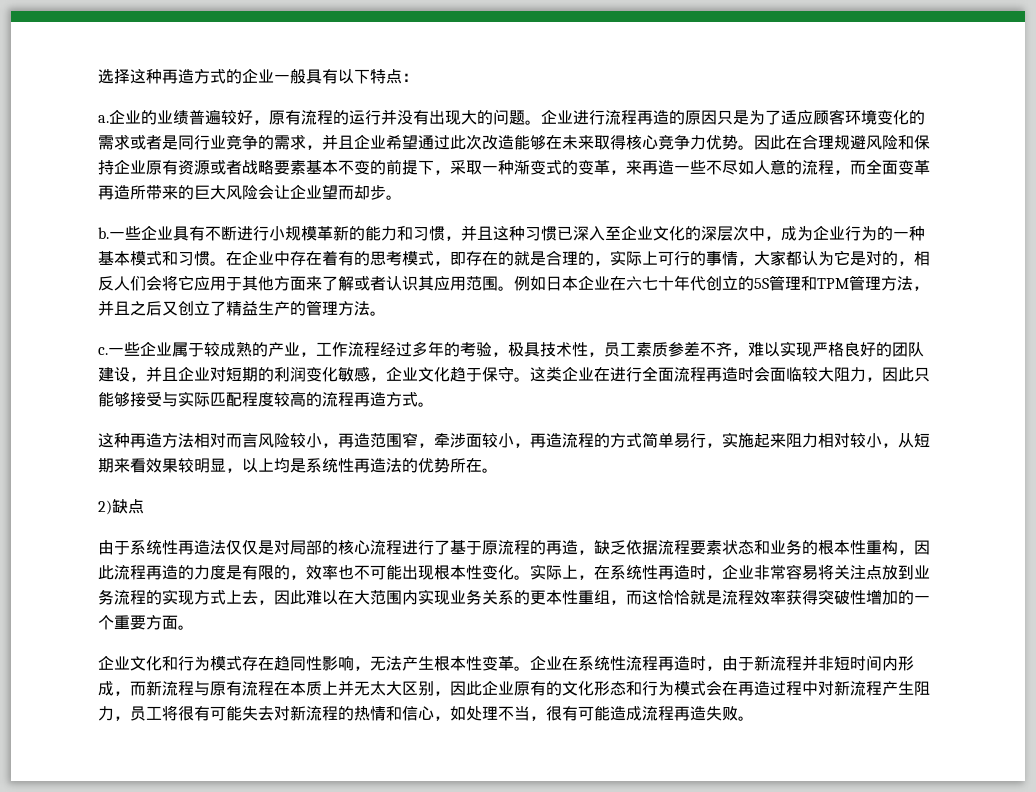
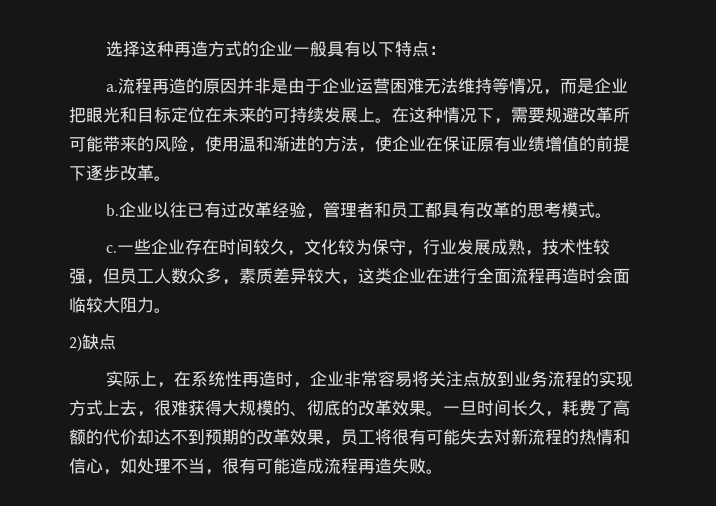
[109,109,925,125] [98,134,930,150] [98,159,930,175] [98,184,402,200] [98,225,925,241] [98,250,930,266] [98,275,929,291] [98,300,386,316] [98,341,924,357] [98,366,530,382] 企业的业绩普遍较好，原有流程的运行并没有出现大的问题。企业进行流程再造的原因只是为了适应顾客环境变化的需求或者是同行业竞争的需求，并且企业希望通过此次改造能够在未来取得核心竞争力优势。因此在合理规避风险和保持企业原有资源或者战略要素基本不变的前提下，采取一种渐变式的变革，来再造一些不尽如人意的流程，而全面变革再造所带来的巨大风险会让企业望而却步。 // b.一些企业具有不断进行小规模革新的能力和习惯，并且这种习惯已深入至企业文化的深层次中，成为企业行为的一种基本模式和习惯。在企业中存在着有的思考模式，即存在的就是合理的，实际上可行的事情，大家都认为它是对的，相反人们会将它应用于其他方面来了解或者认识其应用范围。例如日本企业在六七十年代创立的5S管理和TPM管理方法，并且之后又创立了精益生产的管理方法。 // c.一些企业属于较成熟的产业，工作流程经过多年的考验，极具技术性，员工素质参差不齐，难以实现严格良好的团队建设，并且企业对短期的利润变化敏感，企业文化趋于保守。 -> [117,78,628,95] [69,107,630,124] [69,136,630,153] [69,165,171,181] [105,202,612,219] [105,239,610,256] [69,268,358,285] 流程再造的原因并非是由于企业运营困难无法维持等情况，而是企业把眼光和目标定位在未来的可持续发展上。在这种情况下，需要规避改革所可能带来的风险，使用温和渐进的方法，使企业在保证原有业绩增值的前提下逐步改革。 // b.企业以往已有过改革经验，管理者和员工都具有改革的思考模式。 // c.一些企业存在时间较久，文化较为保守，行业发展成熟，技术性较强，但员工人数众多，素质差异较大，
[866,367,930,382] [98,391,434,407] [98,432,930,448] [98,458,498,473] [98,499,144,515] [98,539,930,555] [98,565,530,580] ，因此只能够接受与实际匹配程度较高的流程再造方式。 // 这种再造方法相对而言风险较小，再造范围窄，牵涉面较小，再造流程的方式简单易行，实施起来阻力相对较小，从短期来看效果较明显，以上均是系统性再造法的优势所在。 // 2)缺点 // 由于系统性再造法仅仅是对局部的核心流程进行了基于原流程的再造，缺乏依据流程要素状态和业务的根本性重构，因此流程再造的力度是有限的，效率也不可能出现根本性变化。 -> [154,308,171,313] [69,334,116,352] 。 // 2)缺点 //
[274,589,930,605] [98,615,194,630] [98,655,914,671] [98,680,930,696] [98,706,114,721] 因此难以在大范围内实现业务关系的更本性重组，而这恰恰就是流程效率获得突破性增加的一个重要方面。 // 企业文化和行为模式存在趋同性影响，无法产生根本性变革。企业在系统性流程再造时，由于新流程并非短时间内形成，而新流程与原有流程在本质上并无太大区别，因此企业原有的文化形态和行为模式会在再造过程中对新流程产生阻力 -> [154,400,630,417] [69,429,324,445] 很难获得大规模的、彻底的改革效果。一旦时间长久，耗费了高额的代价却达不到预期的改革效果

